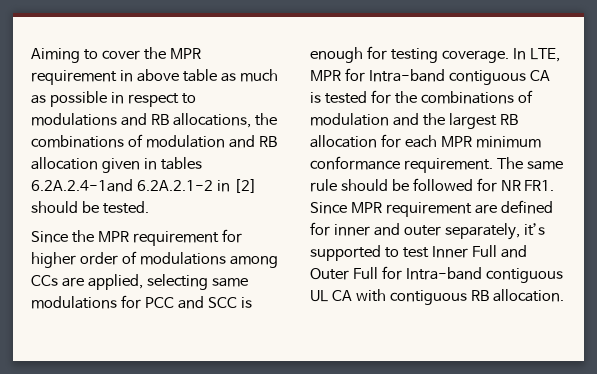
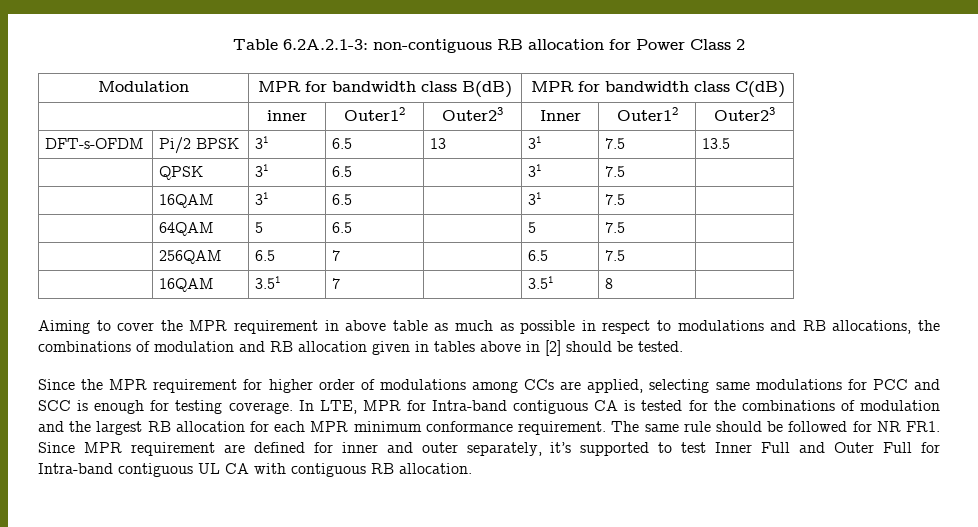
(31, 55) none -> [233,39,745,53] [98,81,189,92] [258,81,512,98] [530,81,785,98] [267,110,307,121] [344,107,405,121] [442,107,503,121] [539,110,581,121] [616,107,678,121] [714,107,775,121] [45,138,145,149] [159,137,240,154] [255,136,270,149] [332,138,353,149] [430,138,447,149] [528,136,543,149] [605,138,626,149] [702,138,731,149] [159,166,204,180] [255,164,270,177] [332,166,353,177] [528,164,543,177] [605,166,626,177] [159,194,215,208] [255,192,270,205] [332,194,353,205] [528,192,543,205] [605,194,626,205] [159,222,215,236] [255,222,264,233] [332,222,353,233] [528,222,537,233] [605,222,626,233] [159,250,223,264] [255,250,276,261] [332,250,341,261] [528,250,549,261] [605,250,626,261] [159,278,215,292] [255,276,282,289] [332,278,341,289] [528,276,555,289] [605,278,614,289] Table 6.2A.2.1-3: non-contiguous RB allocation for Power Class 2 // Modulation | MPR for bandwidth class B(dB) | MPR for bandwidth class C(dB) // | inner | Outer12 | Outer23 | Inner | Outer12 | Outer23 // DFT-s-OFDM | Pi/2 BPSK | 31 | 6.5 | 13 | 31 | 7.5 | 13.5 // | QPSK | 31 | 6.5 | | 31 | 7.5 | // | 16QAM | 31 | 6.5 | | 31 | 7.5 | // | 64QAM | 5 | 6.5 | | 5 | 7.5 | // | 256QAM | 6.5 | 7 | | 6.5 | 7.5 | // | 16QAM | 3.51 | 7 | | 3.51 | 8 | //
[31,179,213,192] 6.2A.2.4-1and 6.2A.2.1-2 -> [480,341,521,352] above

